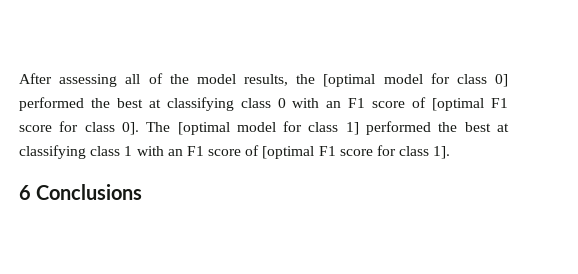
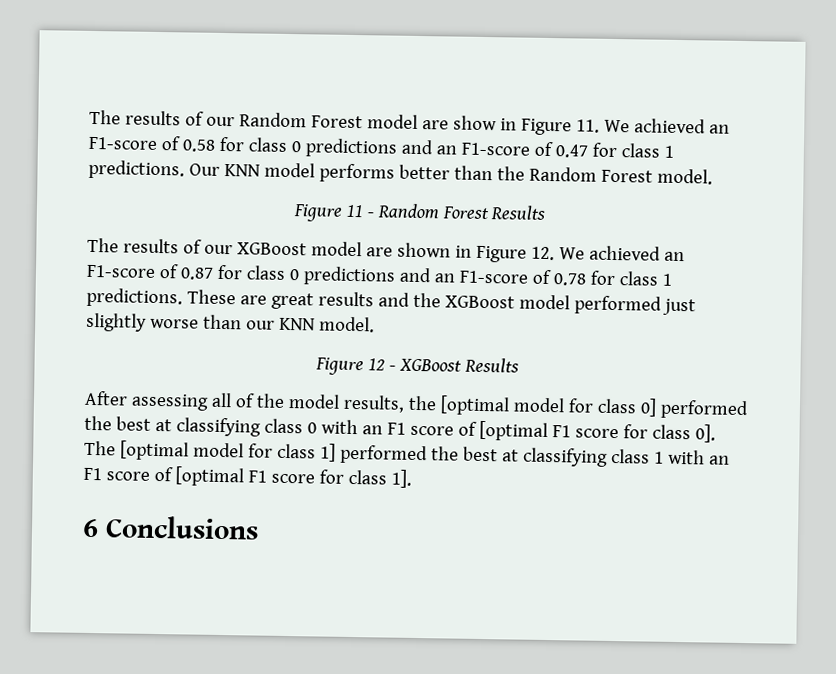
(19, 78) none -> [89,109,730,136] [88,136,674,158] [88,159,713,185] [292,203,547,222] [87,237,685,263] [86,264,672,286] [86,287,696,316] [86,312,375,333] [315,357,519,376] The results of our Random Forest model are show in Figure 11. We achieved an F1-score of 0.58 for class 0 predictions and an F1-score of 0.47 for class 1 predictions. Our KNN model performs better than the Random Forest model. // Figure 11 - Random Forest Results // The results of our XGBoost model are shown in Figure 12. We achieved an F1-score of 0.87 for class 0 predictions and an F1-score of 0.78 for class 1 predictions. These are great results and the XGBoost model performed just slightly worse than our KNN model. // Figure 12 - XGBoost Results //

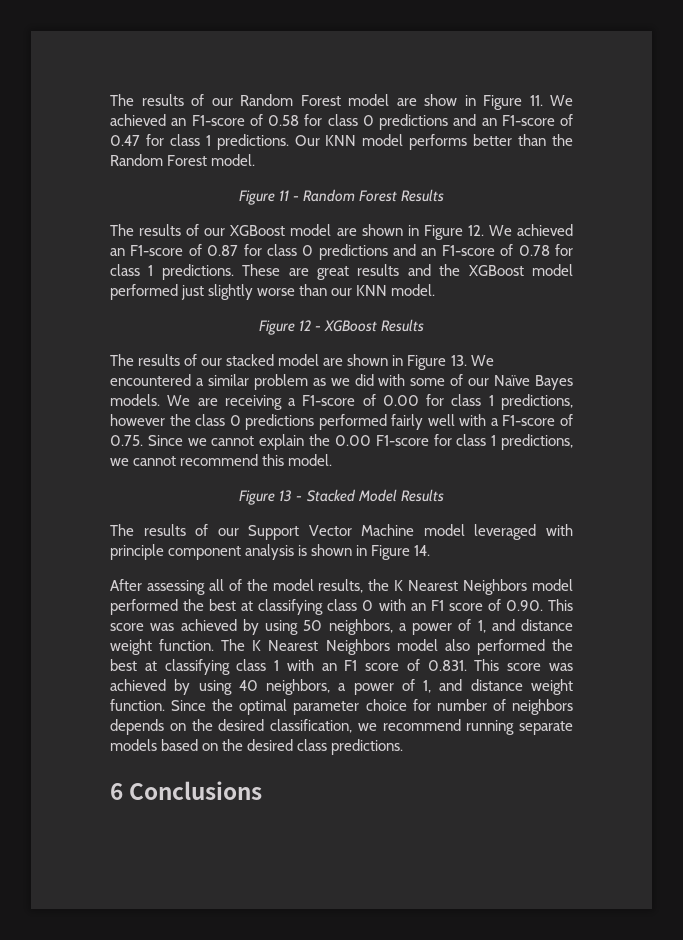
(519, 365) none -> [110,354,494,370] [110,374,574,390] [110,394,573,410] [110,414,573,430] [110,434,573,450] [110,454,333,466] [239,489,444,505] [110,524,573,540] [110,544,431,560] // The results of our stacked model are shown in Figure 13. We encountered a similar problem as we did with some of our Naïve Bayes models. We are receiving a F1-score of 0.00 for class 1 predictions, however the class 0 predictions performed fairly well with a F1-score of 0.75. Since we cannot explain the 0.00 F1-score for class 1 predictions, we cannot recommend this model. // Figure 13 - Stacked Model Results // The results of our Support Vector Machine model leveraged with principle component analysis is shown in Figure 14.
[439,395,657,417] [optimal model for class 0] -> [394,579,574,595] K Nearest Neighbors model
[478,420,716,443] [84,440,336,462] [optimal F1 score for class 0]. The [optimal model for class 1] -> [505,599,574,611] [110,619,573,635] [110,639,470,655] 0.90. This score was achieved by using 50 neighbors, a power of 1, and distance weight function. The K Nearest Neighbors model also
[174,466,412,488] [optimal F1 score for class 1]. -> [427,659,573,671] [110,679,573,695] [110,699,573,715] [110,719,573,735] [110,739,404,755] 0.831. This score was achieved by using 40 neighbors, a power of 1, and distance weight function. Since the optimal parameter choice for number of neighbors depends on the desired classification, we recommend running separate models based on the desired class predictions.

